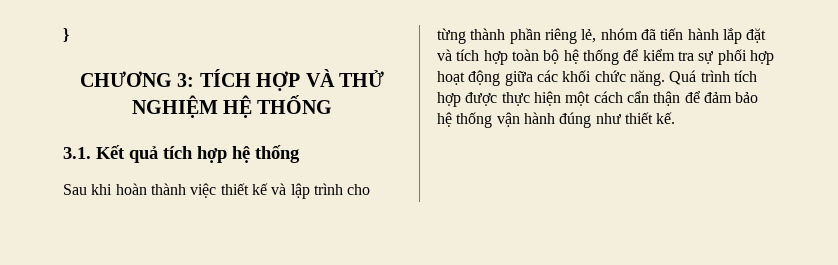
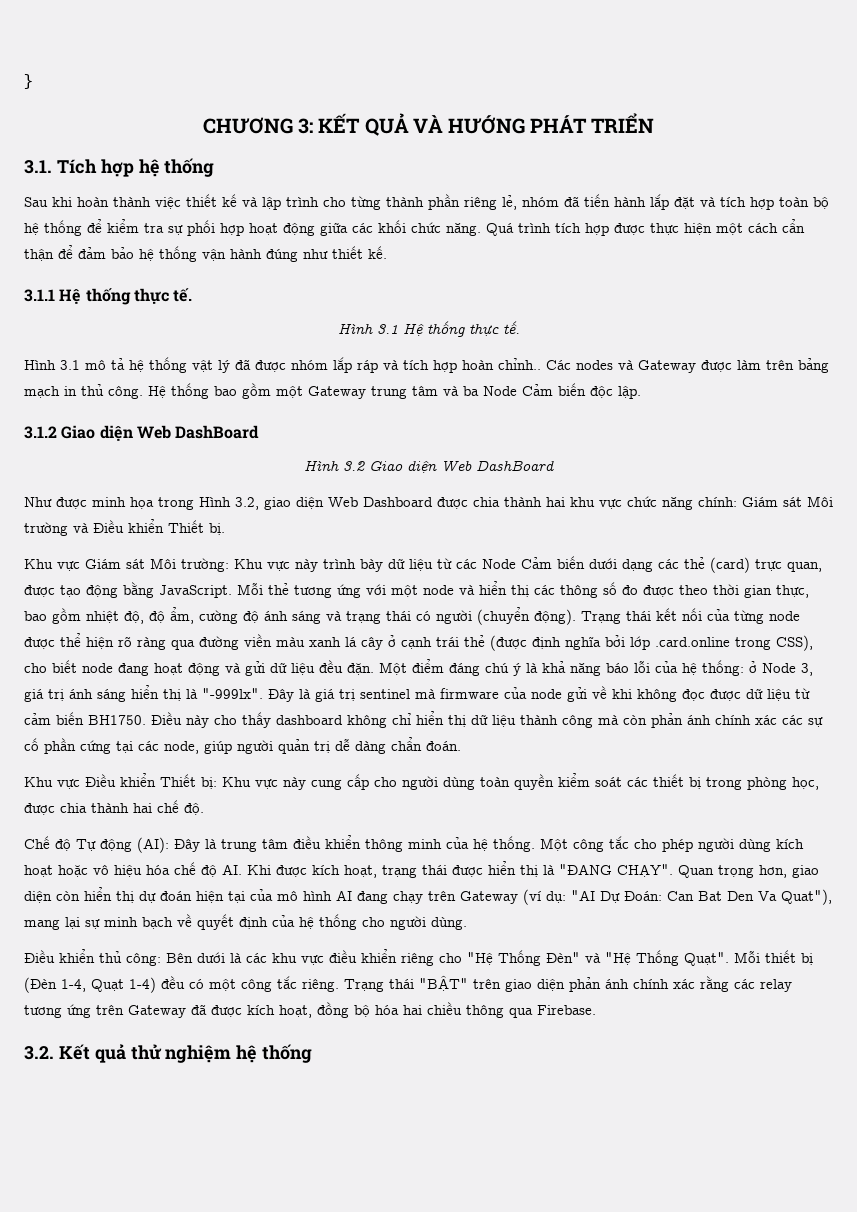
[199,69,384,91] [131,95,333,118] [63,145,193,163] TÍCH HỢP VÀ THỬ NGHIỆM HỆ THỐNG // 3.1. Kết quả tích -> [318,113,655,136] [24,159,97,174] KẾT QUẢ VÀ HƯỚNG PHÁT TRIỂN // 3.1. Tích
(676, 118) none -> [24,288,193,305] [337,321,520,337] [24,357,829,373] [24,383,641,399] [24,425,260,441] [304,460,554,473] [24,496,833,510] [24,519,225,536] [24,556,822,573] [24,581,809,598] [24,607,800,625] [24,633,813,651] [24,659,813,676] [24,685,810,702] [24,711,823,728] [24,737,461,754] [24,773,819,790] [24,800,204,815] [24,835,804,853] [24,861,819,878] [24,887,832,905] [24,914,467,930] [24,949,813,966] [24,975,792,993] [24,1002,596,1018] [24,1044,313,1063] // 3.1.1 Hệ thống thực tế. // Hình 3.1 Hệ thống thực tế. // Hình 3.1 mô tả hệ thống vật lý đã được nhóm lắp ráp và tích hợp hoàn chỉnh.. Các nodes và Gateway được làm trên bảng mạch in thủ công. Hệ thống bao gồm một Gateway trung tâm và ba Node Cảm biến độc lập. // 3.1.2 Giao diện Web DashBoard // Hình 3.2 Giao diện Web DashBoard // Như được minh họa trong Hình 3.2, giao diện Web Dashboard được chia thành hai khu vực chức năng chính: Giám sát Môi trường và Điều khiển Thiết bị. // Khu vực Giám sát Môi trường: Khu vực này trình bày dữ liệu từ các Node Cảm biến dưới dạng các thẻ (card) trực quan, được tạo động bằng JavaScript. Mỗi thẻ tương ứng với một node và hiển thị các thông số đo được theo thời gian thực, bao gồm nhiệt độ, độ ẩm, cường độ ánh sáng và trạng thái có người (chuyển động). Trạng thái kết nối của từng node được thể hiện rõ ràng qua đường viền màu xanh lá cây ở cạnh trái thẻ (được định nghĩa bởi lớp .card.online trong CSS), cho biết node đang hoạt động và gửi dữ liệu đều đặn. Một điểm đáng chú ý là khả năng báo lỗi của hệ thống: ở Node 3, giá trị ánh sáng hiển thị là "-999lx". Đây là giá trị sentinel mà firmware của node gửi về khi không đọc được dữ liệu từ cảm biến BH1750. Điều này cho thấy dashboard không chỉ hiển thị dữ liệu thành công mà còn phản ánh chính xác các sự cố phần cứng tại các node, giúp người quản trị dễ dàng chẩn đoán. // Khu vực Điều khiển Thiết bị: Khu vực này cung cấp cho người dùng toàn quyền kiểm soát các thiết bị trong phòng học, được chia thành hai chế độ. // Chế độ Tự động (AI): Đây là trung tâm điều khiển thông minh của hệ thống. Một công tắc cho phép người dùng kích hoạt hoặc vô hiệu hóa chế độ AI. Khi được kích hoạt, trạng thái được hiển thị là "ĐANG CHẠY". Quan trọng hơn, giao diện còn hiển thị dự đoán hiện tại của mô hình AI đang chạy trên Gateway (ví dụ: "AI Dự Đoán: Can Bat Den Va Quat"), mang lại sự minh bạch về quyết định của hệ thống cho người dùng. // Điều khiển thủ công: Bên dưới là các khu vực điều khiển riêng cho "Hệ Thống Đèn" và "Hệ Thống Quạt". Mỗi thiết bị (Đèn 1-4, Quạt 1-4) đều có một công tắc riêng. Trạng thái "BẬT" trên giao diện phản ánh chính xác rằng các relay tương ứng trên Gateway đã được kích hoạt, đồng bộ hóa hai chiều thông qua Firebase. // 3.2. Kết quả thử nghiệm hệ thống

